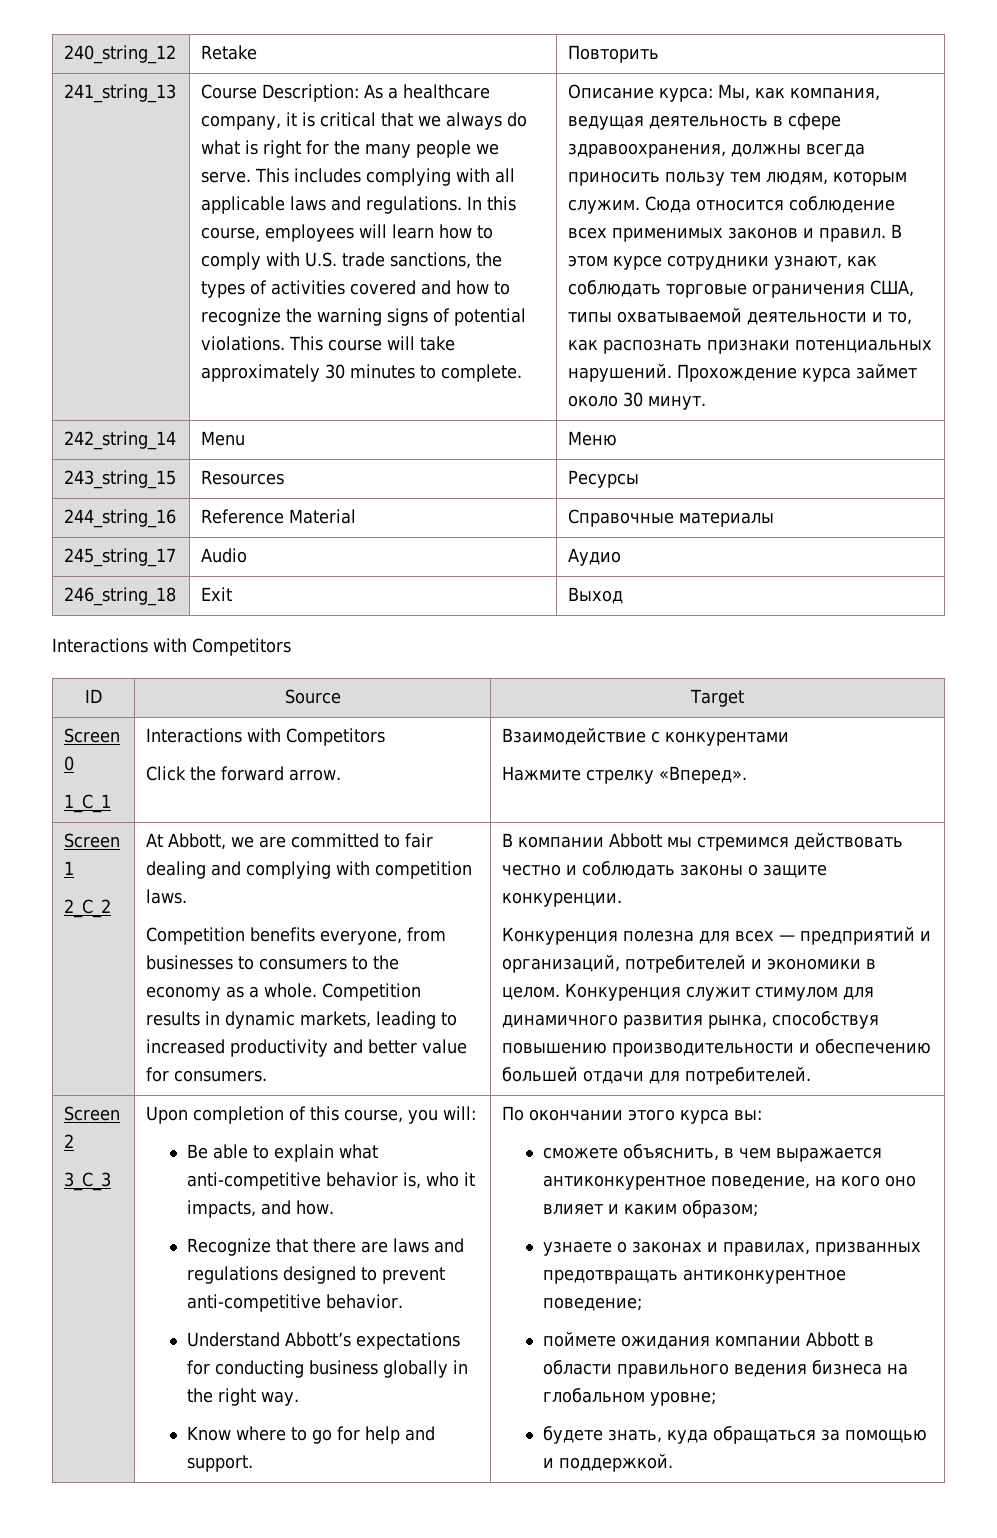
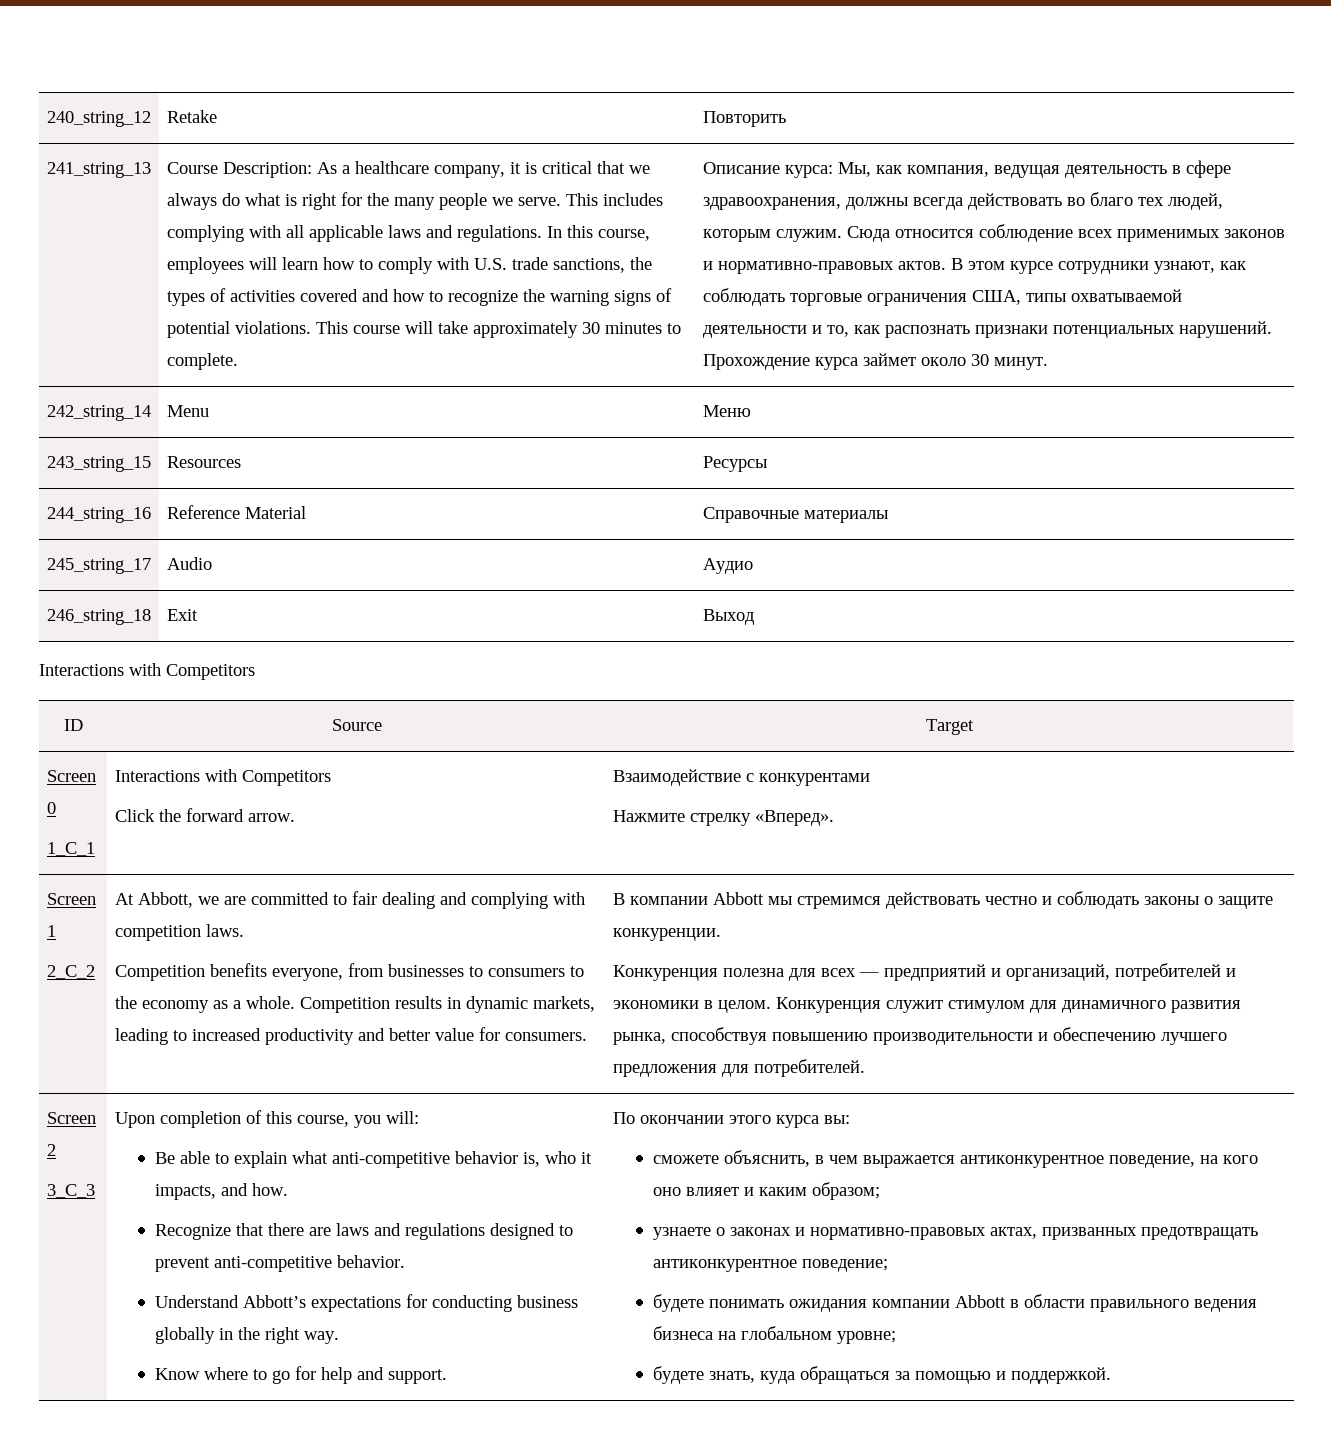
[568,171,829,186] приносить пользу тем людям, -> [967,192,1223,210] действовать во благо тех людей,
[819,227,887,242] правил. -> [717,261,946,274] нормативно-правовых актов.
[502,1066,645,1084] большей отдачи -> [1160,1032,1227,1045] [612,1064,717,1077] лучшего предложения
[722,1241,810,1256] правилах, -> [809,1227,1037,1240] нормативно-правовых актах,
[542,1331,616,1347] поймете -> [652,1294,784,1312] будете понимать

